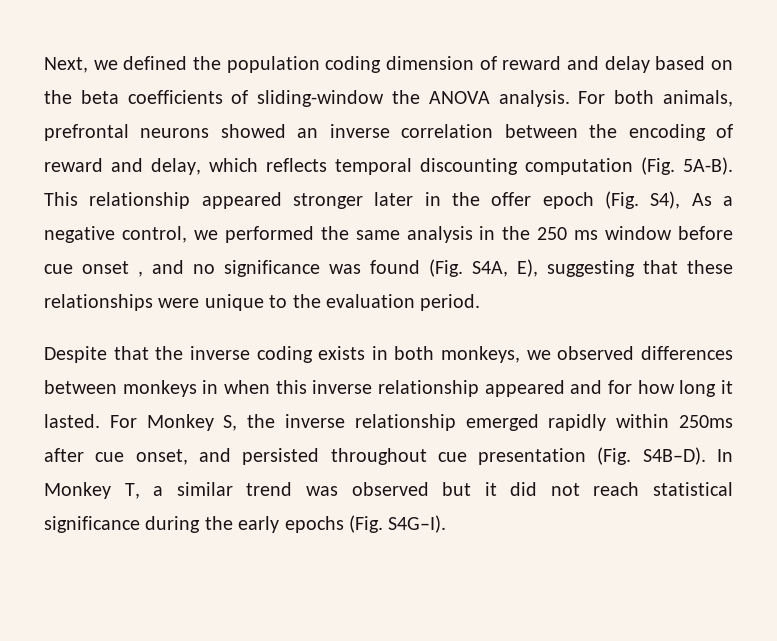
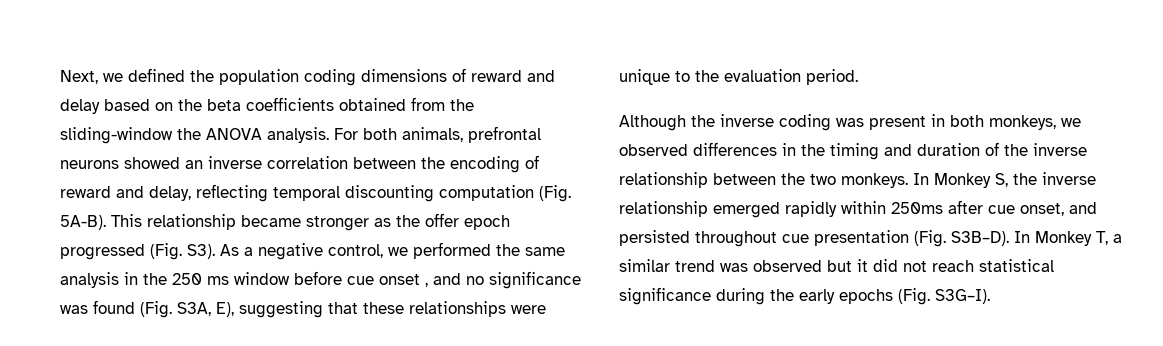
[386,56,474,70] dimension -> [361,69,447,82] dimensions
[231,90,249,104] of -> [339,97,474,111] obtained from the
[209,158,327,172] which reflects -> [196,184,268,202] reflecting
[201,191,681,209] appeared stronger later in the offer epoch (Fig. S4), -> [241,213,510,231] [60,243,215,260] became stronger as the offer epoch progressed (Fig. S3).
[472,261,508,277] S4A, -> [177,302,211,316] S3A,
[44,346,149,363] Despite that -> [619,115,686,131] Although
[318,346,366,360] exists -> [836,116,926,130] was present
[44,380,733,397] [44,414,137,428] between monkeys in when this inverse relationship appeared and for how long it lasted. For -> [782,142,1087,160] [619,172,929,188] in the timing and duration of the inverse relationship between the two monkeys. In
[642,447,706,465] S4B–D). -> [951,231,1009,246] S3B–D).
[388,515,447,533] S4G–I). -> [935,289,990,304] S3G–I).

